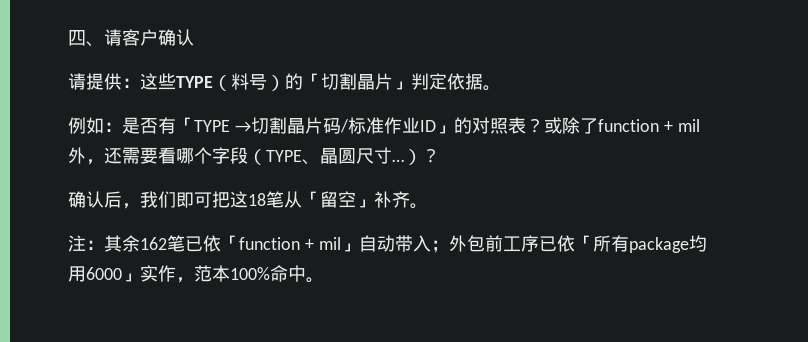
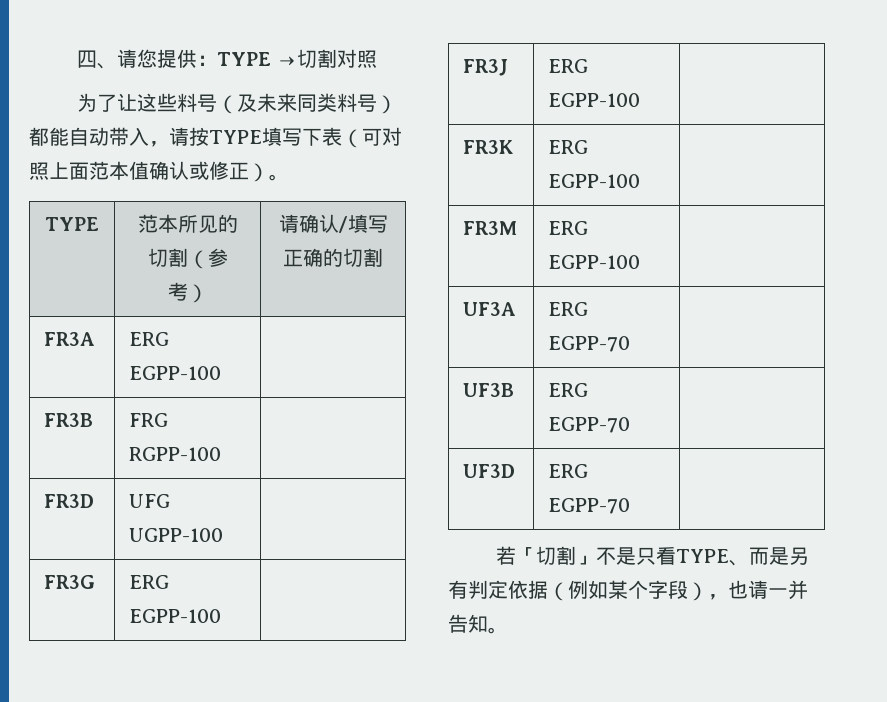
[122,29,194,46] [68,73,501,91] [68,117,700,134] [68,147,440,165] [68,191,428,209] [68,235,707,253] [68,265,306,283] 客户确认 // 请提供：这些TYPE（料号）的「切割晶片」判定依据。 // 例如：是否有「TYPE →切割晶片码/标准作业ID」的对照表？或除了function + mil外，还需要看哪个字段（TYPE、晶圆尺寸…）？ // 确认后，我们即可把这18笔从「留空」补齐。 // 注：其余162笔已依「function + mil」自动带入；外包前工序已依「所有package均用6000」实作，范本100%命中 -> [137,49,377,68] [77,93,398,114] [29,127,402,148] [29,161,289,182] [45,217,99,231] [137,214,238,233] [147,248,228,269] [167,282,208,303] [278,214,388,233] [283,248,383,267] [44,332,96,346] [129,332,170,346] [129,366,222,380] [44,413,94,427] [129,413,169,427] [129,447,222,461] [44,494,95,508] [129,494,171,508] [129,528,224,542] [44,575,96,589] [129,575,170,589] [129,609,222,623] [463,59,509,76] [548,59,589,73] [548,93,641,107] [463,140,514,154] [548,140,589,154] [548,174,641,188] [463,221,518,235] [548,221,589,235] [548,255,641,269] [463,302,517,316] [548,302,589,316] [548,336,631,352] [463,383,515,397] [548,383,589,397] [548,417,631,433] [463,464,516,478] [548,464,589,478] [548,498,631,514] [496,546,810,566] [448,580,808,601] [448,614,488,633] 您提供：TYPE →切割对照 // 为了让这些料号（及未来同类料号）都能自动带入，请按TYPE填写下表（可对照上面范本值确认或修正）。 // TYPE | 范本所见的切割（参考） | 请确认/填写正确的切割 // FR3A | ERG EGPP-100 | // FR3B | FRG RGPP-100 | // FR3D | UFG UGPP-100 | // FR3G | ERG EGPP-100 | // FR3J | ERG EGPP-100 | // FR3K | ERG EGPP-100 | // FR3M | ERG EGPP-100 | // UF3A | ERG EGPP-70 | // UF3B | ERG EGPP-70 | // UF3D | ERG EGPP-70 | // 若「切割」不是只看TYPE、而是另有判定依据（例如某个字段），也请一并告知

